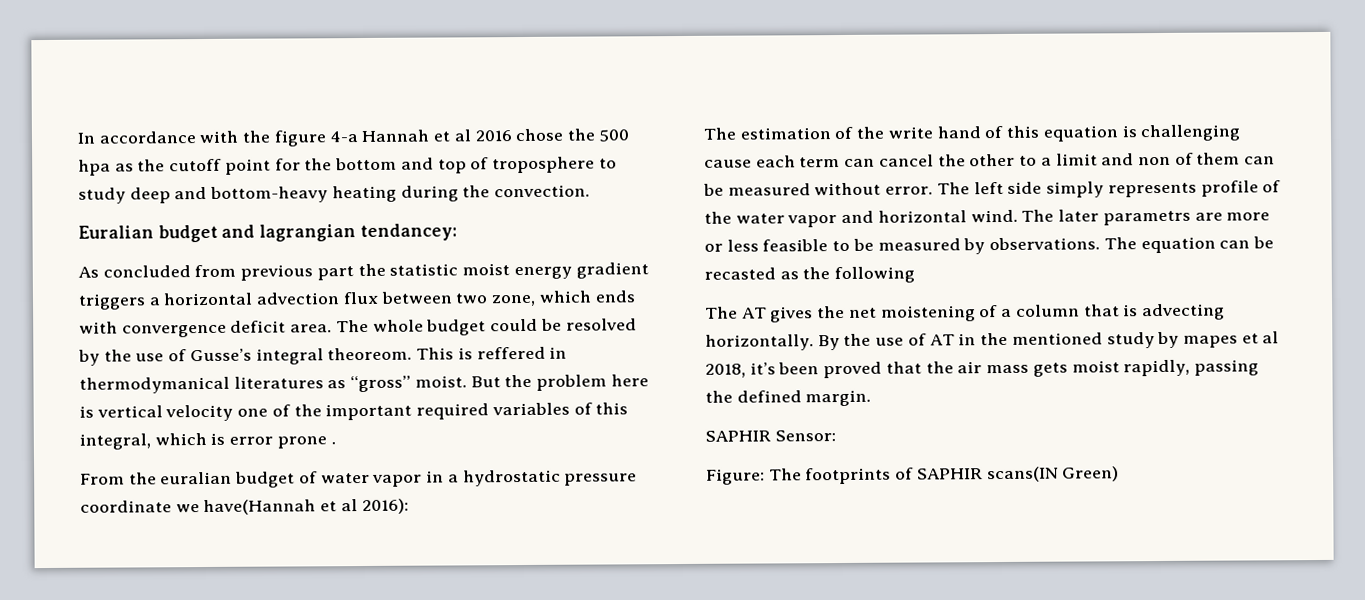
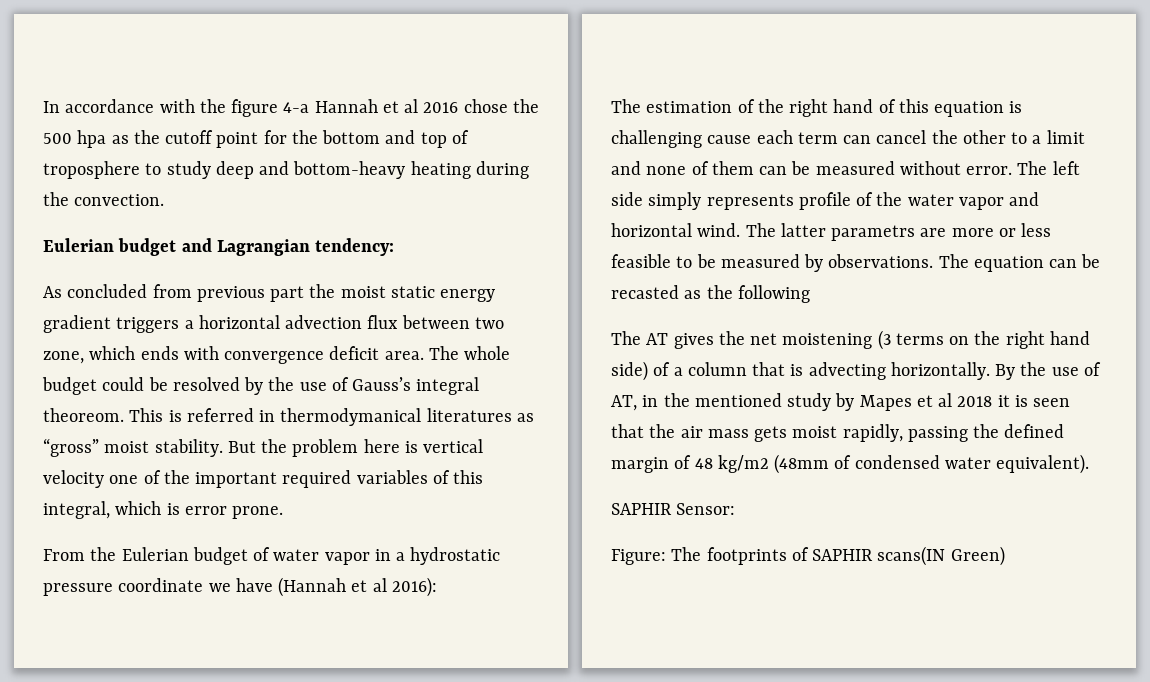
[78,225,154,239] Euralian -> [43,238,114,252] Eulerian
[259,223,457,242] lagrangian tendancey: -> [216,238,395,256] Lagrangian tendency:
[389,263,511,276] statistic moist -> [340,286,435,298] moist static
[189,348,252,362] Gusse’s -> [352,377,412,391] Gauss’s
[476,346,546,360] reffered -> [186,408,254,422] referred
[414,375,467,388] moist. -> [104,439,223,457] moist stability.
[276,436,336,449] prone . -> [232,506,284,519] prone.
[160,471,233,485] euralian -> [121,547,189,561] Eulerian
[203,499,317,516] have(Hannah -> [235,577,347,597] have (Hannah
[887,126,933,139] write -> [789,99,829,117] right
[1101,153,1171,166] and non -> [611,161,687,175] and none
[1058,209,1100,222] later -> [780,223,826,237] latter
(976, 313) none -> [877,330,1090,350] [611,361,648,381] (3 terms on the right hand side)
[929,334,955,346] AT -> [611,395,637,411] AT,
[1182,331,1280,348] [705,361,883,379] mapes et al 2018, it’s been proved -> [859,393,1071,411] Mapes et al 2018 it is seen
[805,389,872,407] margin. -> [611,454,1090,474] margin of 48 kg/m2 (48mm of condensed water equivalent).

